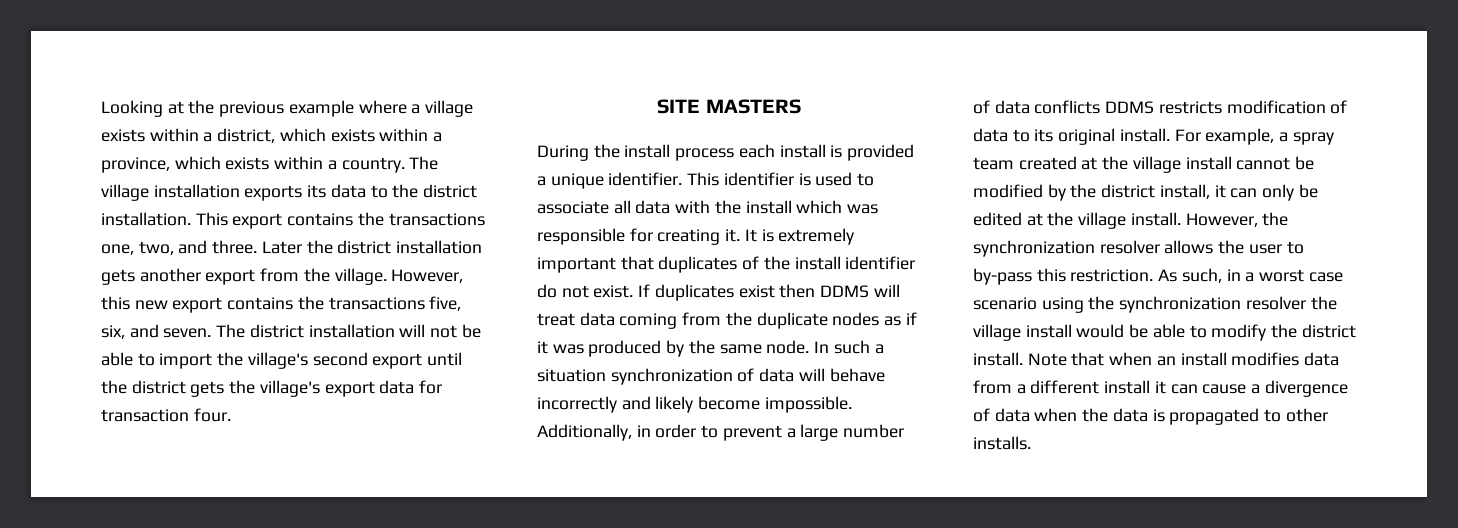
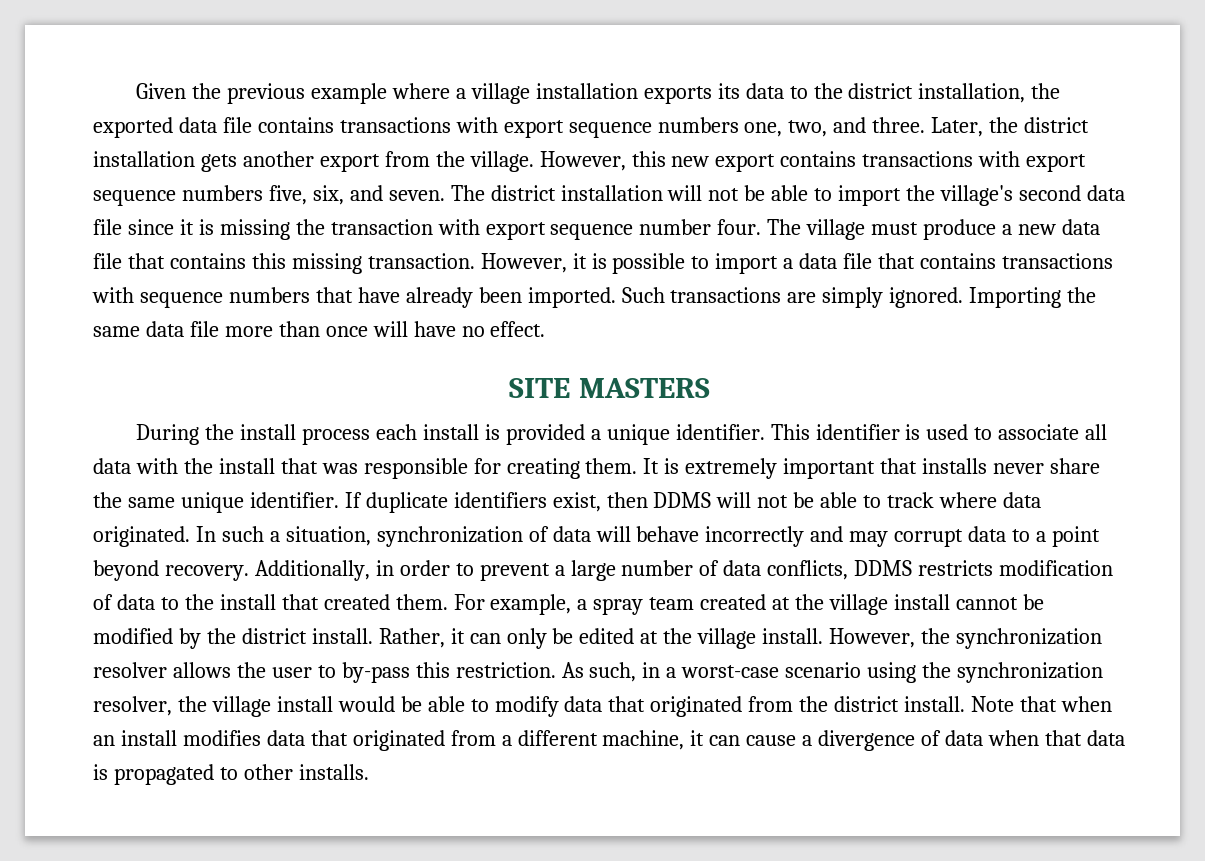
[101,100,184,117] Looking at -> [136,83,187,99] Given
[101,128,443,143] [101,156,439,173] [101,184,149,201] exists within a district, which exists within a province, which exists within a country. The village -> (530, 93) none
[101,212,485,229] installation. This export contains the transactions -> [918,83,1061,103] [93,117,739,138] installation, the exported data file contains transactions with export sequence numbers
[261,241,302,254] Later -> [931,117,984,137] Later,
[297,296,425,310] the transactions -> [862,151,1087,172] [93,185,263,206] transactions with export sequence numbers
[372,352,463,369] [101,380,443,397] [101,408,231,422] export until the district gets the village's export data for transaction four. -> [1086,185,1125,201] [93,219,1100,240] [93,253,1113,274] [92,287,1097,308] [93,321,546,337] data file since it is missing the transaction with export sequence number four. The village must produce a new data file that contains this missing transaction. However, it is possible to import a data file that contains transactions with sequence numbers that have already been imported. Such transactions are simply ignored. Importing the same data file more than once will have no effect.
[796,200,843,214] which -> [280,458,318,474] that
[725,229,741,242] it. -> [585,458,638,474] them.
[658,256,916,273] [537,284,900,301] [537,312,917,329] [537,340,810,357] duplicates of the install identifier do not exist. If duplicates exist then DDMS will treat data coming from the duplicate nodes as if it was produced by the same node. -> [922,458,1100,474] [93,492,1041,513] [93,526,190,547] installs never share the same unique identifier. If duplicate identifiers exist, then DDMS will not be able to track where data originated.
[537,369,606,382] situation -> [285,526,371,546] situation,
[655,396,852,413] likely become impossible. -> [849,526,1100,547] [93,560,249,581] may corrupt data to a point beyond recovery.
[1034,100,1101,114] conflicts -> [767,560,849,580] conflicts,
[1034,128,1170,145] its original install. -> [184,594,448,610] the install that created them.
[1159,184,1210,199] install, -> [311,628,445,648] install. Rather,
[1259,269,1343,282] worst case -> [681,665,780,678] worst-case
[1245,296,1306,310] resolver -> [93,696,172,716] resolver,
(1267, 332) none -> [564,696,794,717] data that originated from
(1340, 359) none -> [310,730,445,751] that originated
[1104,380,1151,394] install -> [602,730,685,750] machine,
[1082,408,1109,422] the -> [1044,730,1082,746] that

